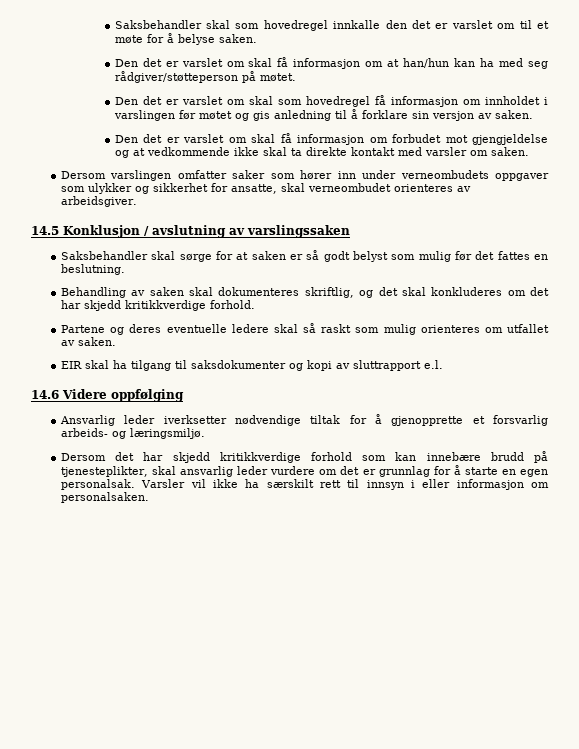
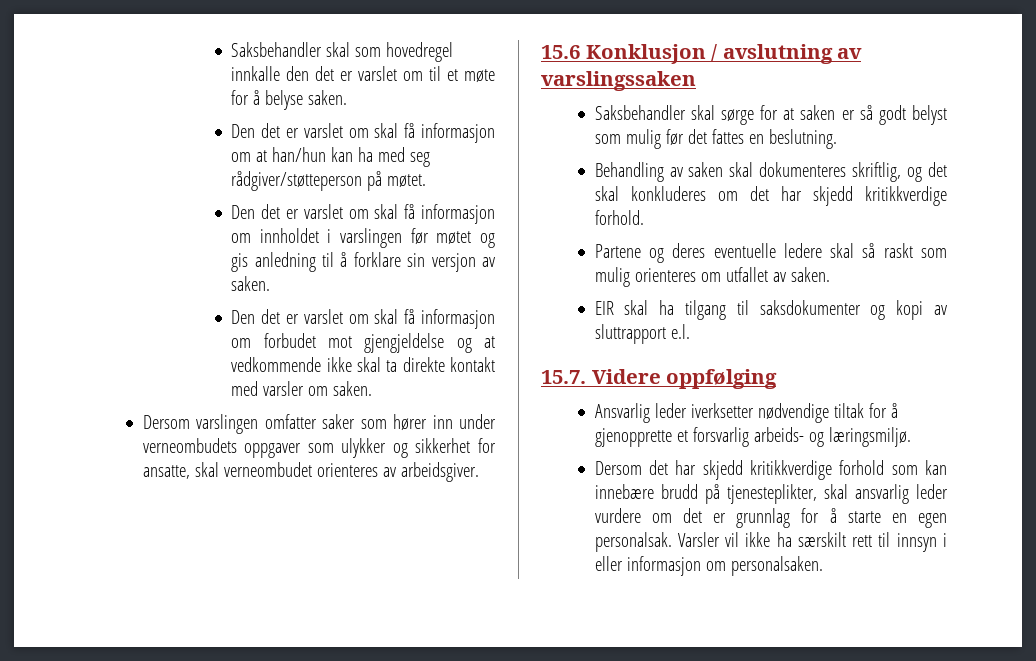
[277,96,370,107] som hovedregel -> (399, 211) none
[31,226,59,235] 14.5 -> [541,45,580,59] 15.6
[31,390,59,399] 14.6 -> [541,370,586,384] 15.7.

